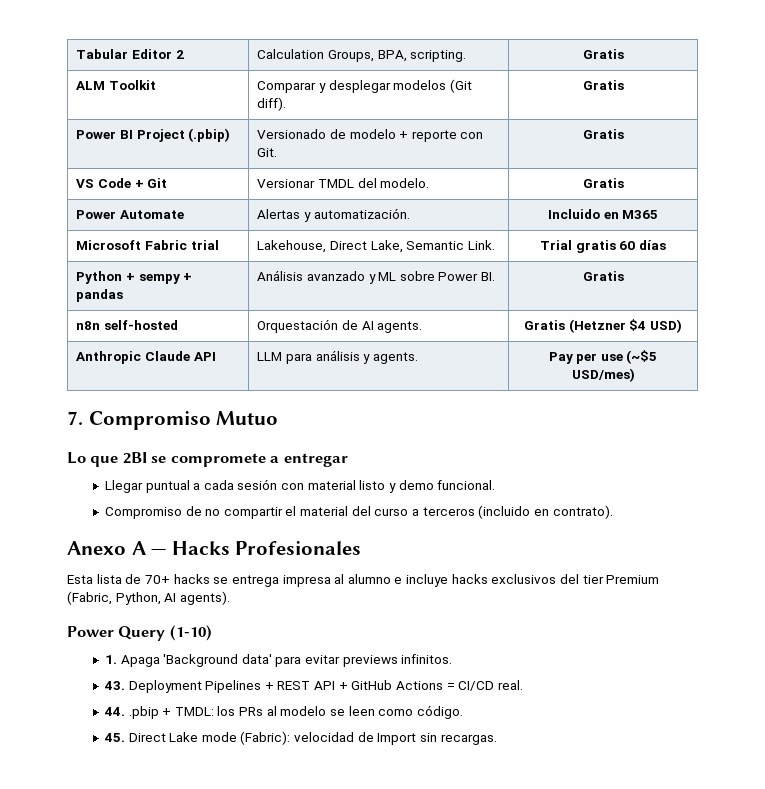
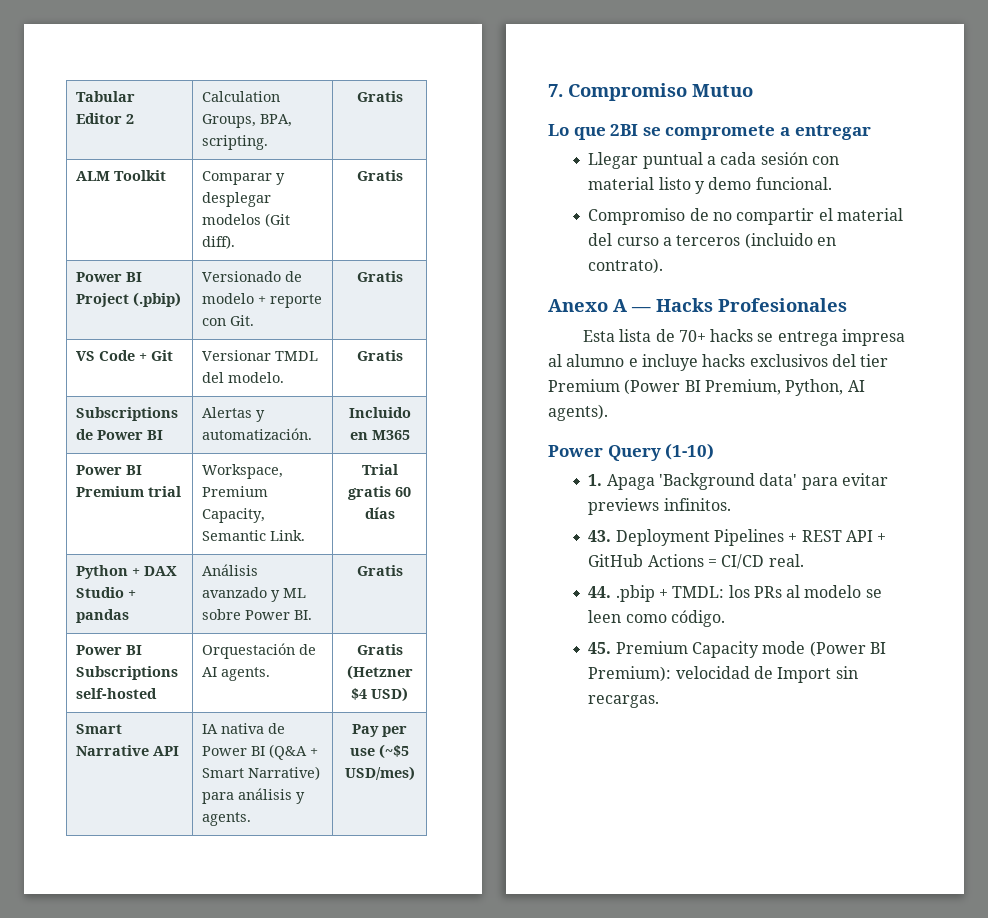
[76,210,184,219] Power Automate -> [75,407,178,421] [75,429,163,440] Subscriptions de Power BI
[76,240,219,250] [257,240,403,253] Microsoft Fabric trial | Lakehouse, Direct Lake, -> [75,465,142,475] [75,486,181,497] [201,464,283,479] [201,486,268,497] [201,508,265,523] Power BI Premium trial | Workspace, Premium Capacity,
[138,274,180,284] sempy -> [143,566,177,576] [75,587,124,598] DAX Studio
[76,321,101,330] n8n -> [75,645,142,655] [75,666,178,680] Power BI Subscriptions
[76,351,190,364] Anthropic Claude -> [75,724,122,734] [75,745,149,756] Smart Narrative
[257,352,283,361] LLM -> [201,723,285,734] [201,744,318,760] [201,766,320,780] IA nativa de Power BI (Q&A + Smart Narrative)
[67,591,112,605] (Fabric, -> [624,379,781,395] (Power BI Premium,
[128,731,291,745] Direct Lake mode (Fabric): -> [615,641,886,658] [588,666,672,682] Premium Capacity mode (Power BI Premium):

